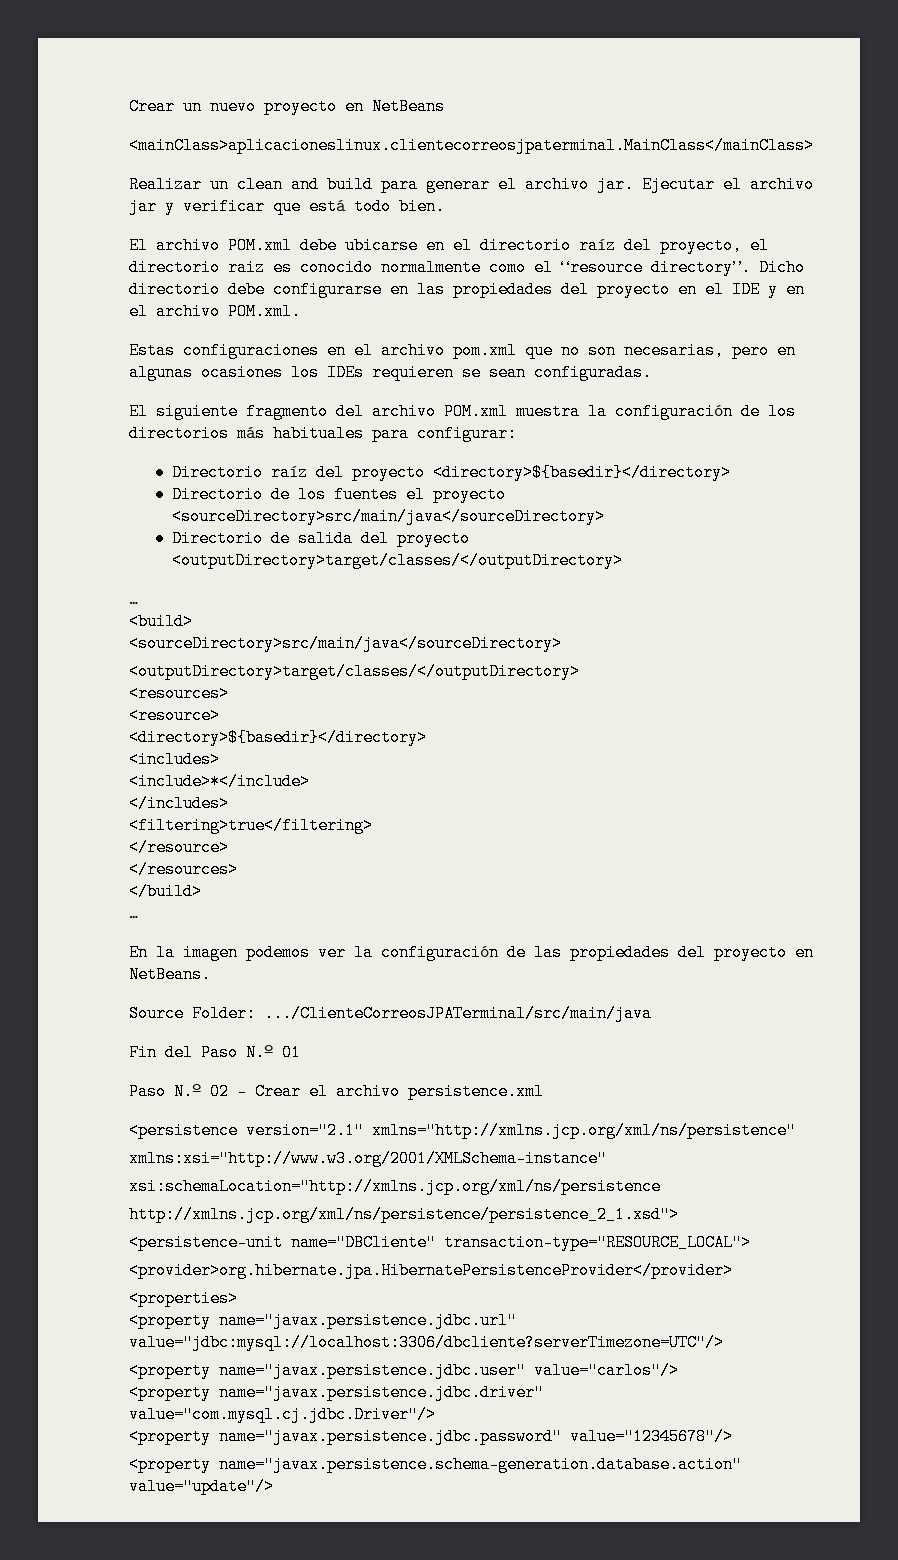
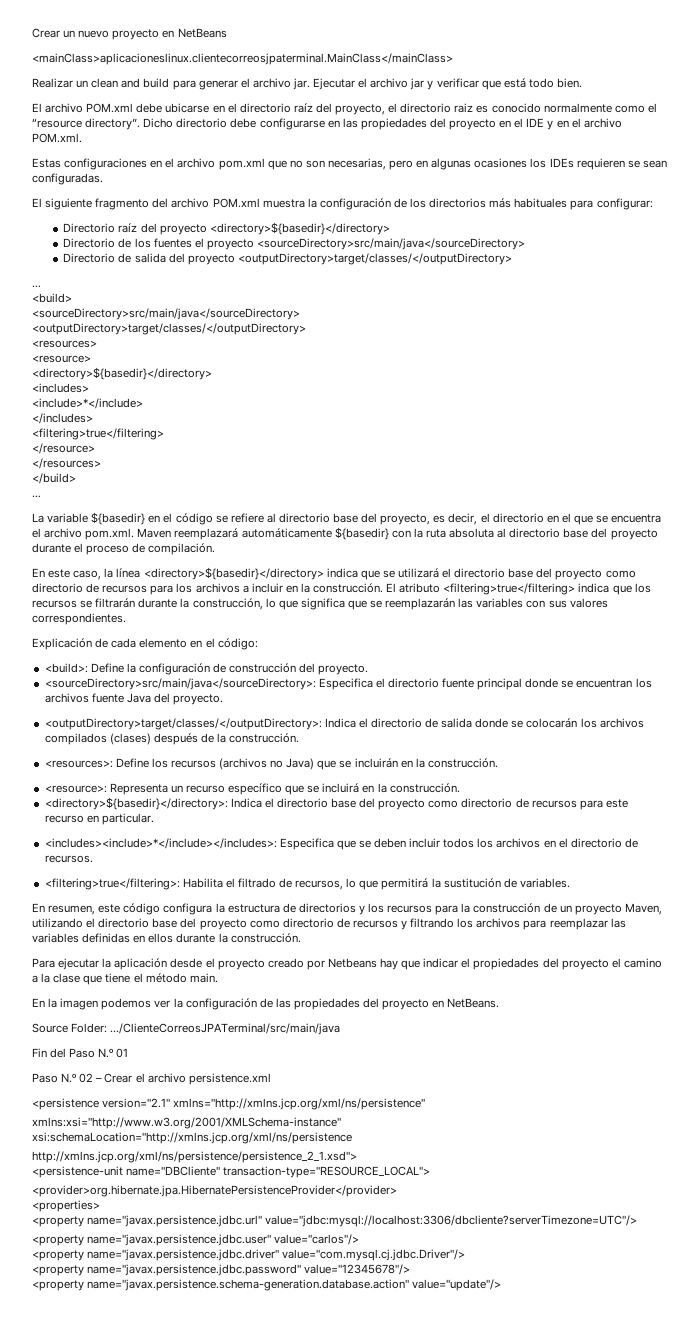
(138, 917) none -> [32,512,662,525] [32,527,658,540] [32,543,216,555] [32,567,636,580] [32,583,651,595] [32,598,608,610] [32,613,126,625] [32,638,258,650] [44,663,369,675] [44,678,652,690] [44,693,224,705] [44,718,644,730] [44,733,300,745] [44,758,498,770] [44,783,460,795] [44,797,628,810] [44,813,154,825] [44,838,638,850] [44,855,93,863] [44,878,570,890] [32,903,662,915] [32,918,626,930] [32,933,301,943] [32,958,662,970] [32,973,218,985] // La variable ${basedir} en el código se refiere al directorio base del proyecto, es decir, el directorio en el que se encuentra el archivo pom.xml. Maven reemplazará automáticamente ${basedir} con la ruta absoluta al directorio base del proyecto durante el proceso de compilación. // En este caso, la línea <directory>${basedir}</directory> indica que se utilizará el directorio base del proyecto como directorio de recursos para los archivos a incluir en la construcción. El atributo <filtering>true</filtering> indica que los recursos se filtrarán durante la construcción, lo que significa que se reemplazarán las variables con sus valores correspondientes. // Explicación de cada elemento en el código: // <build>: Define la configuración de construcción del proyecto. // <sourceDirectory>src/main/java</sourceDirectory>: Especifica el directorio fuente principal donde se encuentran los archivos fuente Java del proyecto. // <outputDirectory>target/classes/</outputDirectory>: Indica el directorio de salida donde se colocarán los archivos compilados (clases) después de la construcción. // <resources>: Define los recursos (archivos no Java) que se incluirán en la construcción. // <resource>: Representa un recurso específico que se incluirá en la construcción. // <directory>${basedir}</directory>: Indica el directorio base del proyecto como directorio de recursos para este recurso en particular. // <includes><include>*</include></includes>: Especifica que se deben incluir todos los archivos en el directorio de recursos. // <filtering>true</filtering>: Habilita el filtrado de recursos, lo que permitirá la sustitución de variables. // En resumen, este código configura la estructura de directorios y los recursos para la construcción de un proyecto Maven, utilizando el directorio base del proyecto como directorio de recursos y filtrando los archivos para reemplazar las variables definidas en ellos durante la construcción. // Para ejecutar la aplicación desde el proyecto creado por Netbeans hay que indicar el propiedades del proyecto el camino a la clase que tiene el método main.

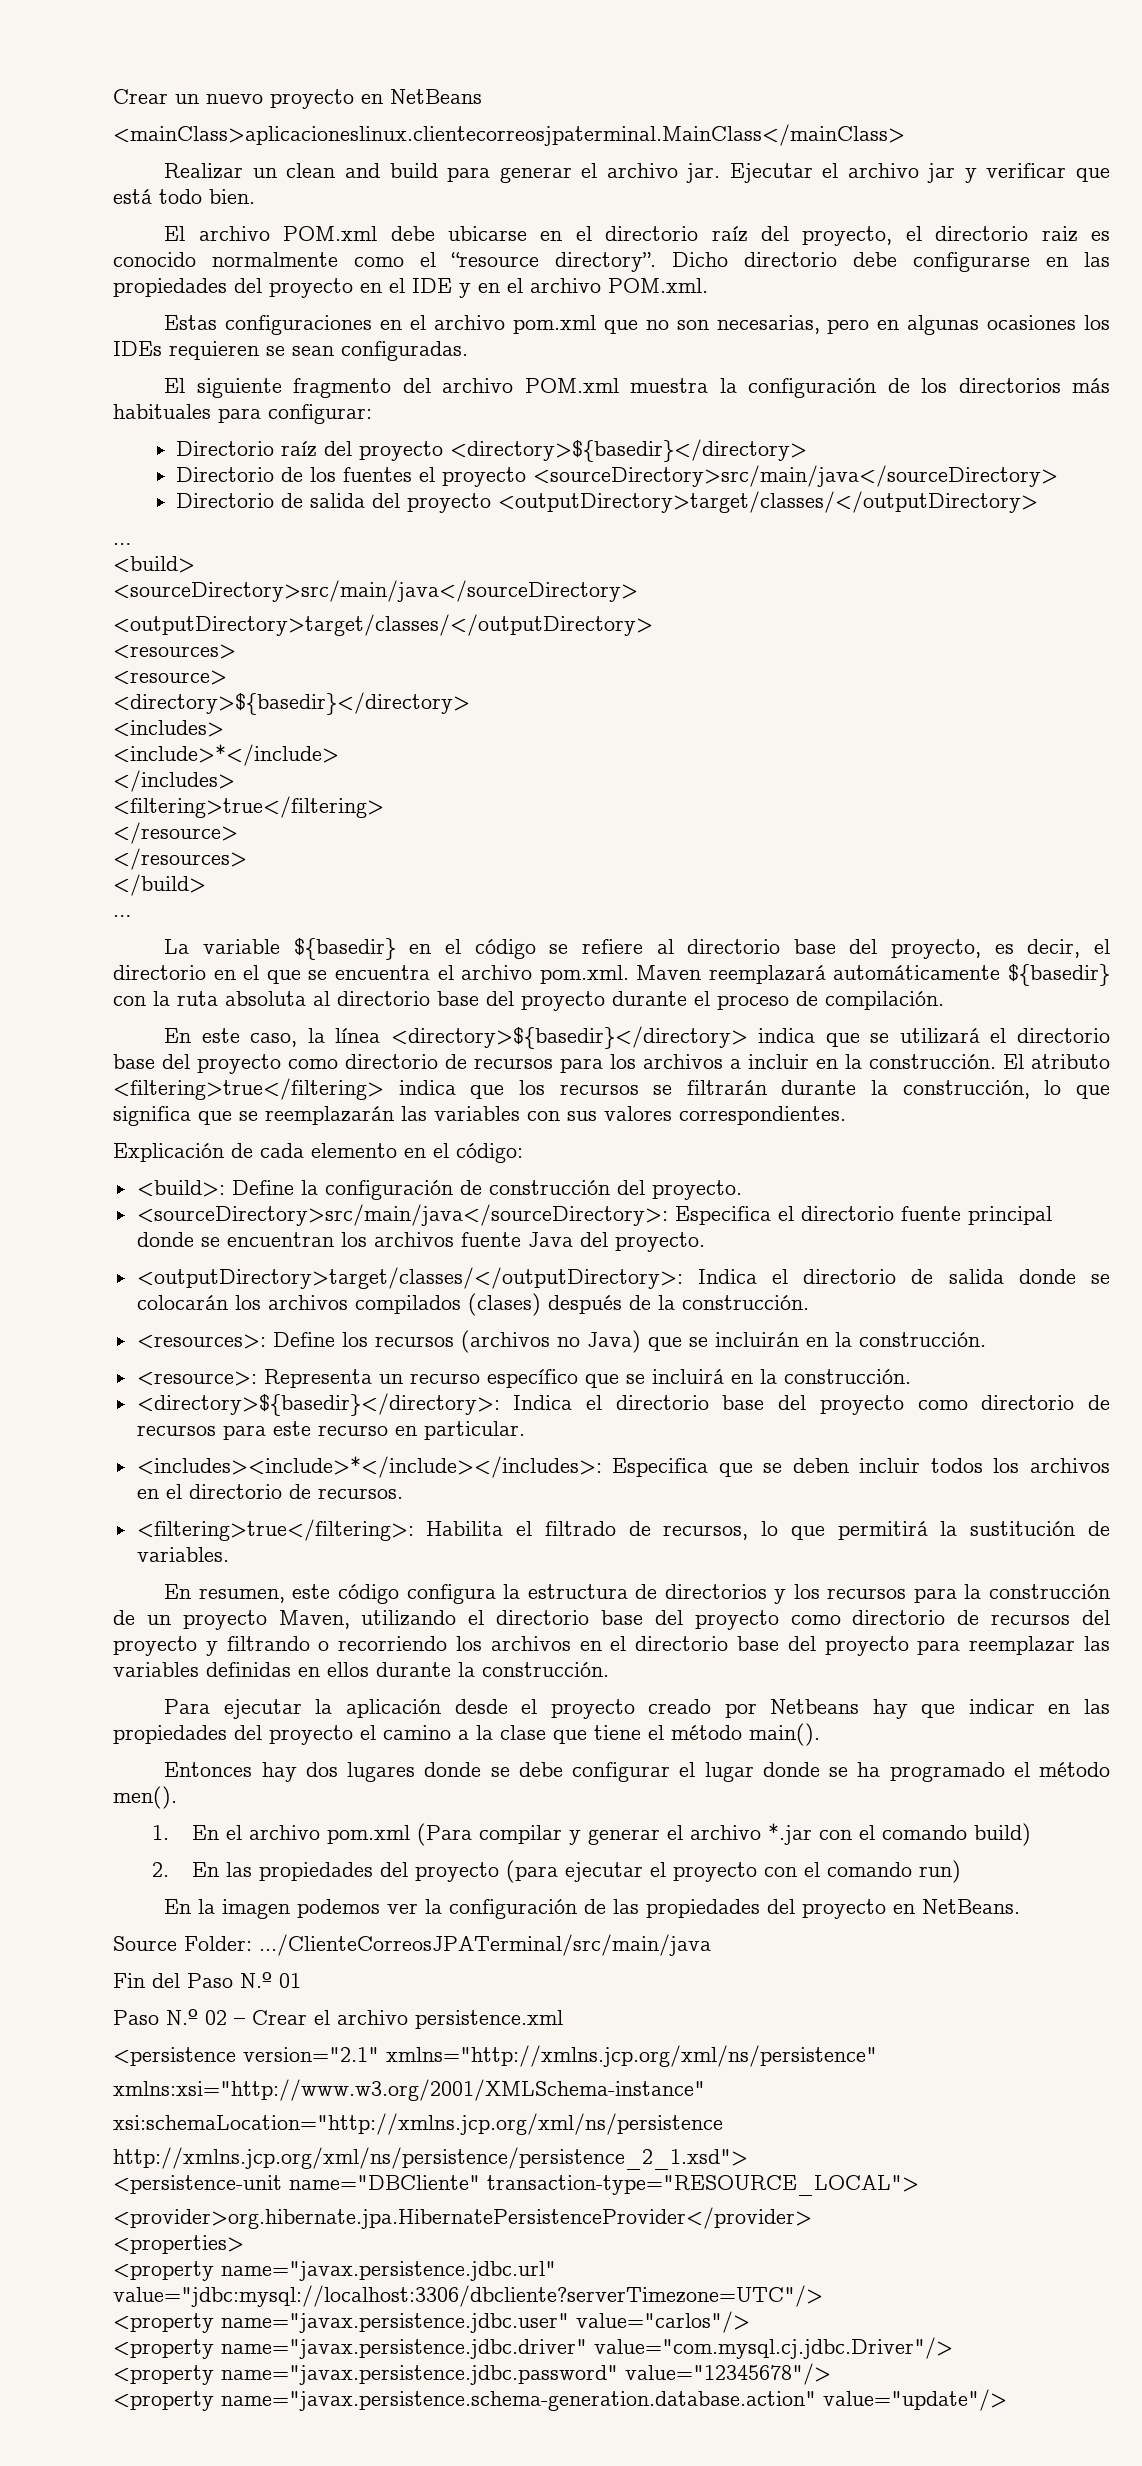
[401,918,521,930] y filtrando los archivos -> [1082,1610,1111,1625] [113,1636,909,1656] del proyecto y filtrando o recorriendo los archivos en el directorio base del proyecto
[461,958,471,968] el -> [1048,1699,1110,1714] en las
[189,973,218,983] main. -> [749,1723,820,1746] [164,1762,1110,1782] [113,1786,177,1809] [152,1823,1031,1846] [152,1860,961,1883] main(). // Entonces hay dos lugares donde se debe configurar el lugar donde se ha programado el método men(). // 1. En el archivo pom.xml (Para compilar y generar el archivo *.jar con el comando build) // 2. En las propiedades del proyecto (para ejecutar el proyecto con el comando run)

